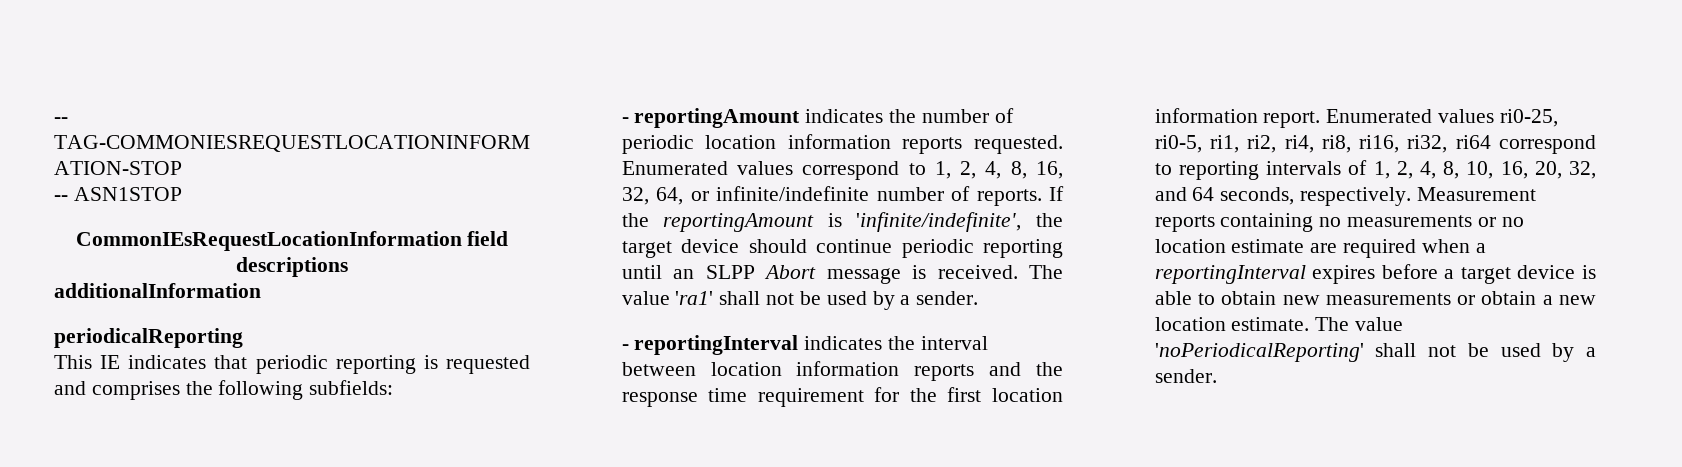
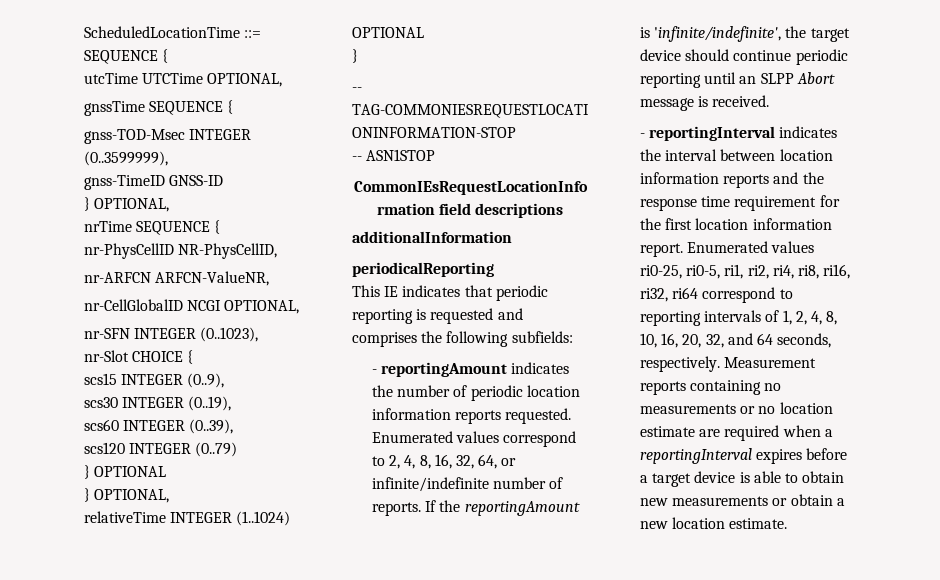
(54, 120) none -> [84,26,262,38] [84,49,169,64] [84,73,283,87] [84,100,234,116] [84,129,252,144] [84,151,168,166] [84,175,224,190] [84,197,170,212] [84,220,221,235] [84,243,278,259] [84,271,270,286] [84,299,300,314] [84,327,259,342] [84,350,194,364] [84,373,225,388] [84,396,232,411] [84,419,234,434] [84,442,238,457] [84,465,167,479] [84,488,170,503] [84,511,291,526] [352,27,424,38] [352,49,358,63] ScheduledLocationTime ::= SEQUENCE { // utcTime UTCTime OPTIONAL, // gnssTime SEQUENCE { // gnss-TOD-Msec INTEGER (0..3599999), // gnss-TimeID GNSS-ID // } OPTIONAL, // nrTime SEQUENCE { // nr-PhysCellID NR-PhysCellID, // nr-ARFCN ARFCN-ValueNR, // nr-CellGlobalID NCGI OPTIONAL, // nr-SFN INTEGER (0..1023), // nr-Slot CHOICE { // scs15 INTEGER (0..9), // scs30 INTEGER (0..19), // scs60 INTEGER (0..39), // scs120 INTEGER (0..79) // } OPTIONAL // } OPTIONAL, // relativeTime INTEGER (1..1024) OPTIONAL // } //
[934,161,951,179] 1, -> (386, 461) none
[1029,265,1063,279] [621,291,979,310] The value 'ra1' shall not be used by a sender. -> (770, 101) none
[1315,317,1404,331] [1154,343,1596,362] [1154,369,1217,383] The value 'noPeriodicalReporting' shall not be used by a sender. -> (788, 523) none

